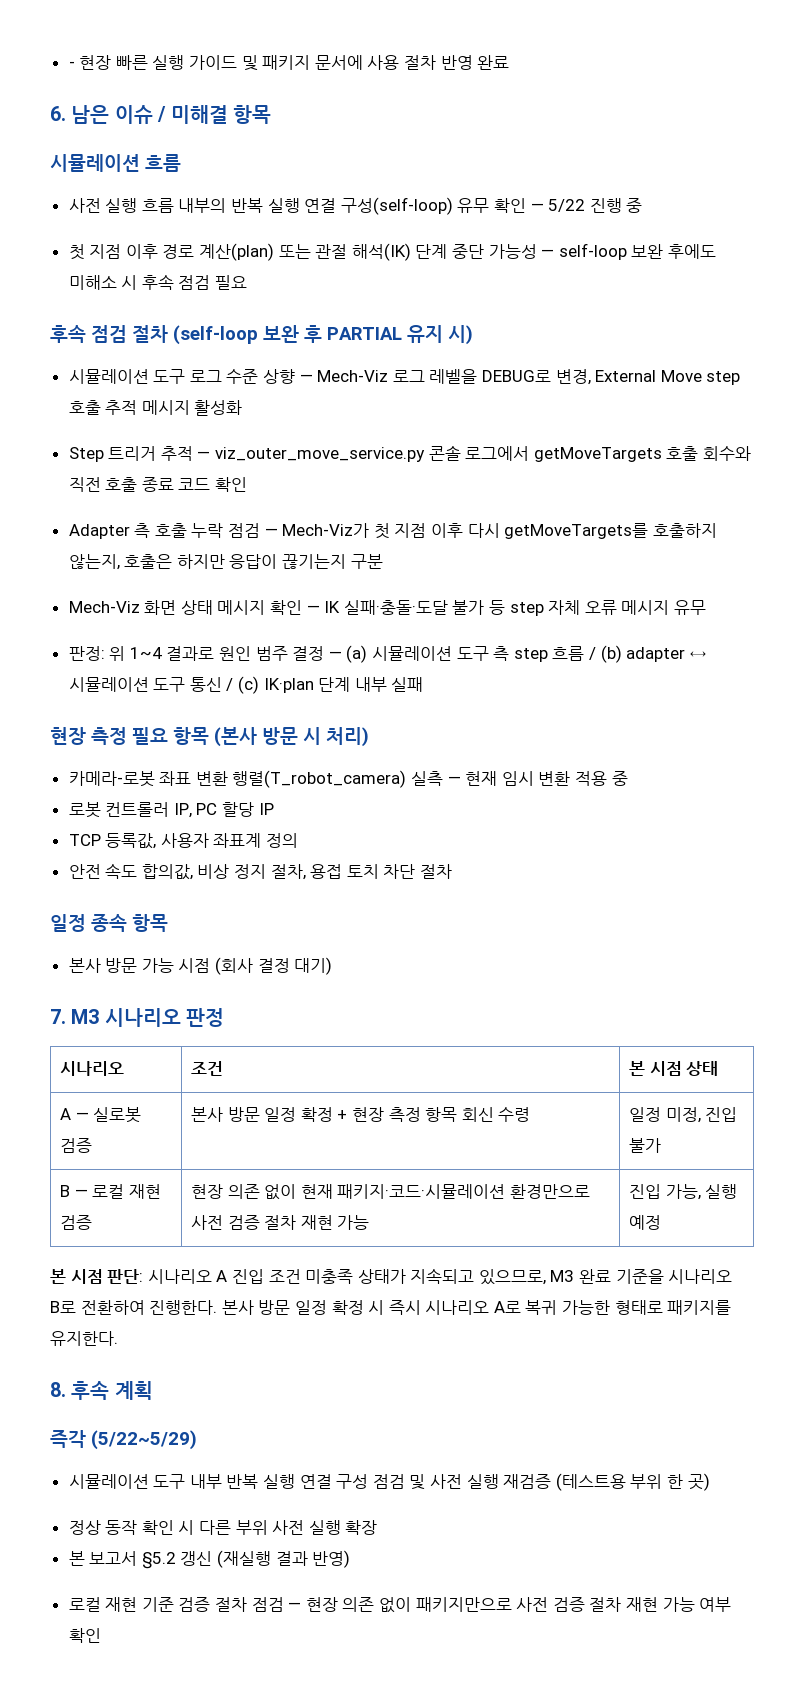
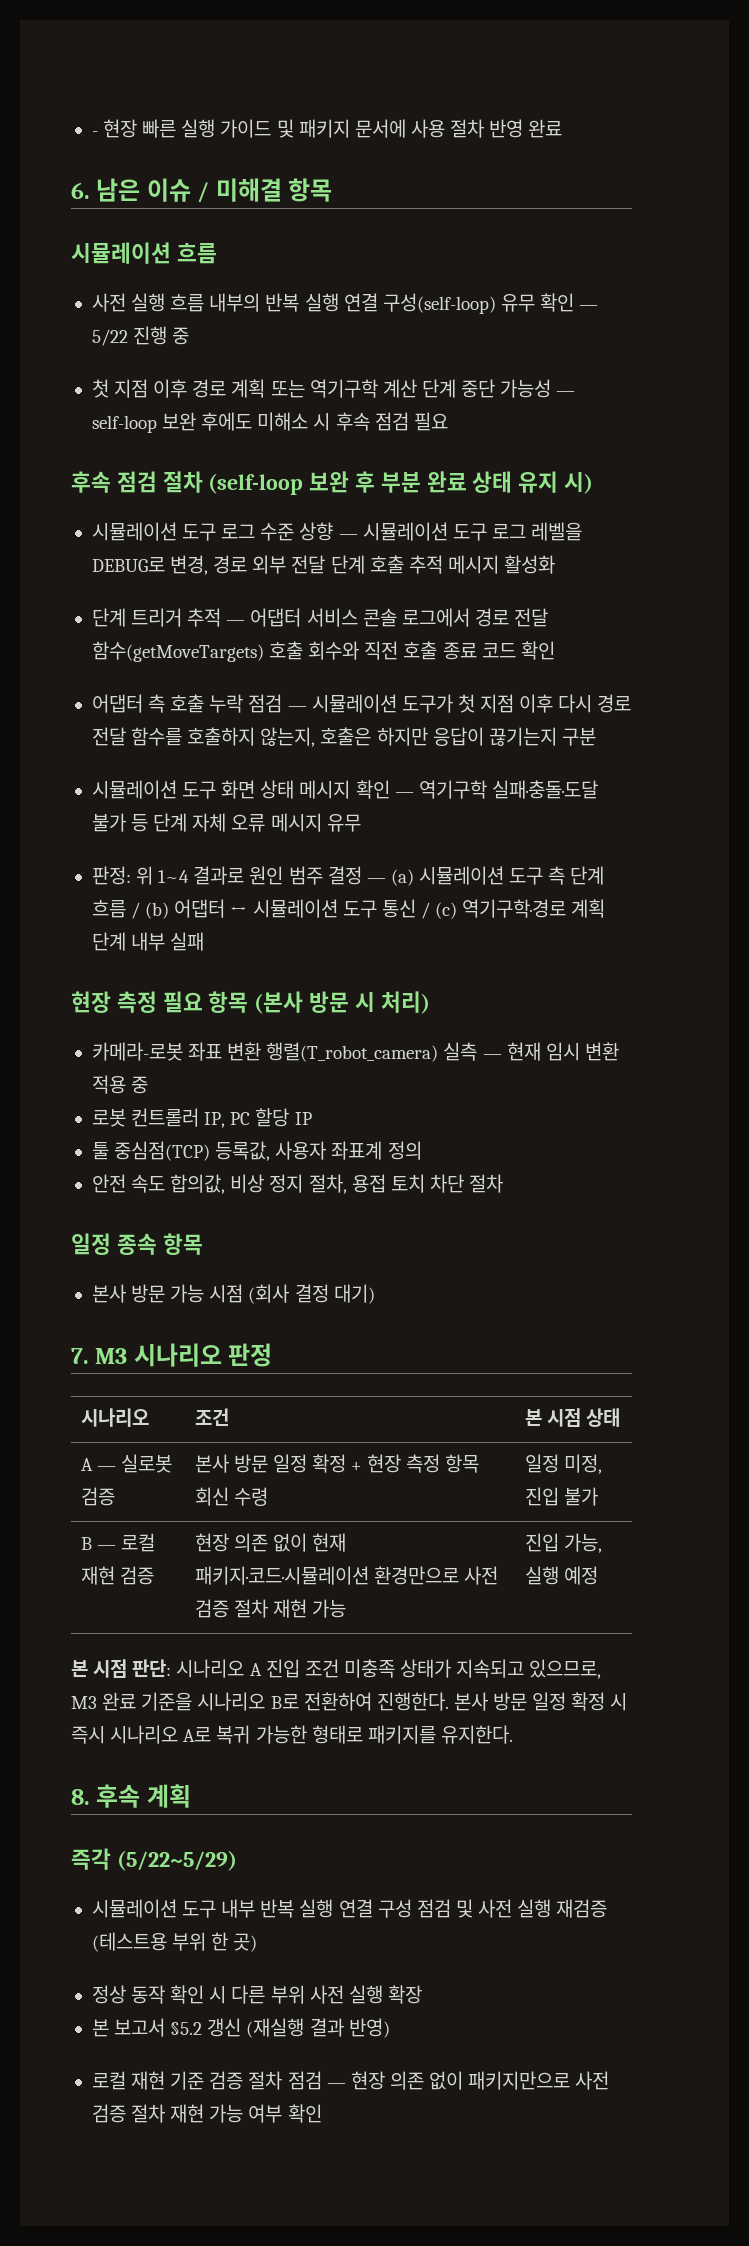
[199,243,411,261] 계산(plan) 또는 관절 해석(IK) -> [231,379,417,398] 계획 또는 역기구학 계산
[327,327,402,340] PARTIAL -> [380,471,513,493] 부분 완료 상태
[317,370,389,382] Mech-Viz -> [362,522,487,541] 시뮬레이션 도구
[595,370,741,385] External Move step -> [213,555,365,574] 경로 외부 전달 단계
[68,447,104,462] Step -> [91,608,126,627] 단계
[215,445,662,462] viz_outer_move_service.py 콘솔 로그에서 getMoveTargets -> [250,608,549,627] [91,641,264,662] 어댑터 서비스 콘솔 로그에서 경로 전달 함수(getMoveTargets)
[68,524,130,539] Adapter -> [91,694,143,713] 어댑터
[282,523,370,538] Mech-Viz가 -> [311,694,453,713] 시뮬레이션 도구가
[504,523,649,539] getMoveTargets를 -> [597,694,632,713] [91,727,183,746] 경로 전달 함수를
[68,601,140,613] Mech-Viz -> [91,780,217,799] 시뮬레이션 도구
[324,601,341,613] IK -> [418,780,487,799] 역기구학
[509,602,544,616] step -> [153,813,188,832] 단계
[513,648,548,662] step -> [570,866,605,885] 단계
[626,647,686,662] adapter -> [174,899,226,918] 어댑터
[263,678,314,693] IK·plan -> [462,899,606,918] 역기구학·경로 계획
[68,834,101,846] TCP -> [91,1141,211,1161] 툴 중심점(TCP)

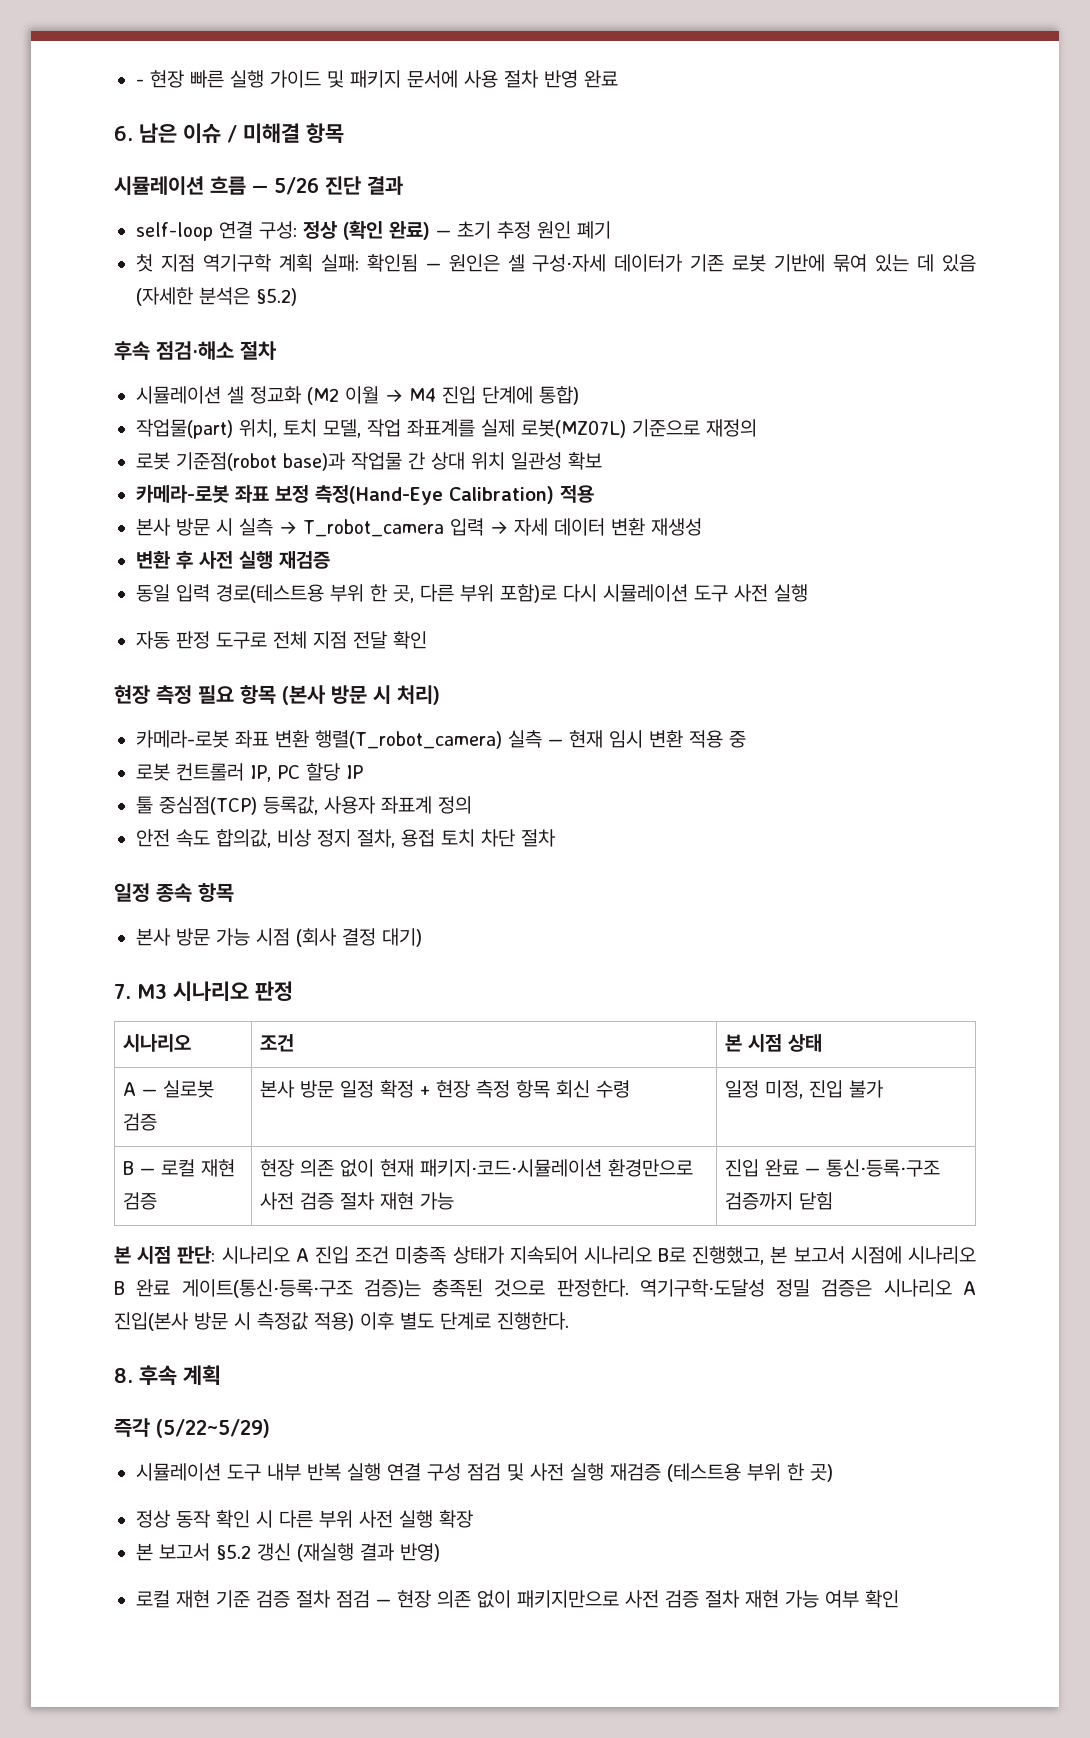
[91,293,599,314] [91,326,190,346] [91,379,576,398] [91,412,448,433] [71,471,594,495] [91,522,583,541] [91,555,556,575] [91,608,549,627] [91,641,555,662] [91,694,632,713] [91,727,596,747] [91,780,598,799] [91,813,361,832] [91,866,605,886] [91,899,606,919] [91,932,205,951] // 사전 실행 흐름 내부의 반복 실행 연결 구성(self-loop) 유무 확인 — 5/22 진행 중 // 첫 지점 이후 경로 계획 또는 역기구학 계산 단계 중단 가능성 — self-loop 보완 후에도 미해소 시 후속 점검 필요 // 후속 점검 절차 (self-loop 보완 후 부분 완료 상태 유지 시) // 시뮬레이션 도구 로그 수준 상향 — 시뮬레이션 도구 로그 레벨을 DEBUG로 변경, 경로 외부 전달 단계 호출 추적 메시지 활성화 // 단계 트리거 추적 — 어댑터 서비스 콘솔 로그에서 경로 전달 함수(getMoveTargets) 호출 회수와 직전 호출 종료 코드 확인 // 어댑터 측 호출 누락 점검 — 시뮬레이션 도구가 첫 지점 이후 다시 경로 전달 함수를 호출하지 않는지, 호출은 하지만 응답이 끊기는지 구분 // 시뮬레이션 도구 화면 상태 메시지 확인 — 역기구학 실패·충돌·도달 불가 등 단계 자체 오류 메시지 유무 // 판정: 위 1~4 결과로 원인 범주 결정 — (a) 시뮬레이션 도구 측 단계 흐름 / (b) 어댑터 ↔ 시뮬레이션 도구 통신 / (c) 역기구학·경로 계획 단계 내부 실패 -> [252,176,403,195] [136,220,611,241] [136,254,977,272] [136,287,297,306] [114,341,277,360] [136,386,579,405] [136,419,757,439] [136,452,602,471] [136,485,594,505] [136,518,702,537] [136,550,330,569] [136,584,808,603] [136,631,427,649] — 5/26 진단 결과 // self-loop 연결 구성: 정상 (확인 완료) — 초기 추정 원인 폐기 // 첫 지점 역기구학 계획 실패: 확인됨 — 원인은 셀 구성·자세 데이터가 기존 로봇 기반에 묶여 있는 데 있음 (자세한 분석은 §5.2) // 후속 점검·해소 절차 // 시뮬레이션 셀 정교화 (M2 이월 → M4 진입 단계에 통합) // 작업물(part) 위치, 토치 모델, 작업 좌표계를 실제 로봇(MZ07L) 기준으로 재정의 // 로봇 기준점(robot base)과 작업물 간 상대 위치 일관성 확보 // 카메라-로봇 좌표 보정 측정(Hand-Eye Calibration) 적용 // 본사 방문 시 실측 → T_robot_camera 입력 → 자세 데이터 변환 재생성 // 변환 후 사전 실행 재검증 // 동일 입력 경로(테스트용 부위 한 곳, 다른 부위 포함)로 다시 시뮬레이션 도구 사전 실행 // 자동 판정 도구로 전체 지점 전달 확인
[563,1533,602,1553] [524,1566,598,1585] 가능, 실행 예정 -> [765,1159,941,1177] [725,1192,834,1210] 완료 — 통신·등록·구조 검증까지 닫힘
[456,1659,602,1679] [71,1692,628,1711] [71,1725,513,1744] 지속되고 있으므로, M3 완료 기준을 시나리오 B로 전환하여 진행한다. 본사 방문 일정 확정 시 즉시 시나리오 A로 복귀 가능한 형태로 패키지를 유지한다. -> [509,1246,976,1265] [114,1279,976,1298] [114,1312,569,1331] 지속되어 시나리오 B로 진행했고, 본 보고서 시점에 시나리오 B 완료 게이트(통신·등록·구조 검증)는 충족된 것으로 판정한다. 역기구학·도달성 정밀 검증은 시나리오 A 진입(본사 방문 시 측정값 적용) 이후 별도 단계로 진행한다.

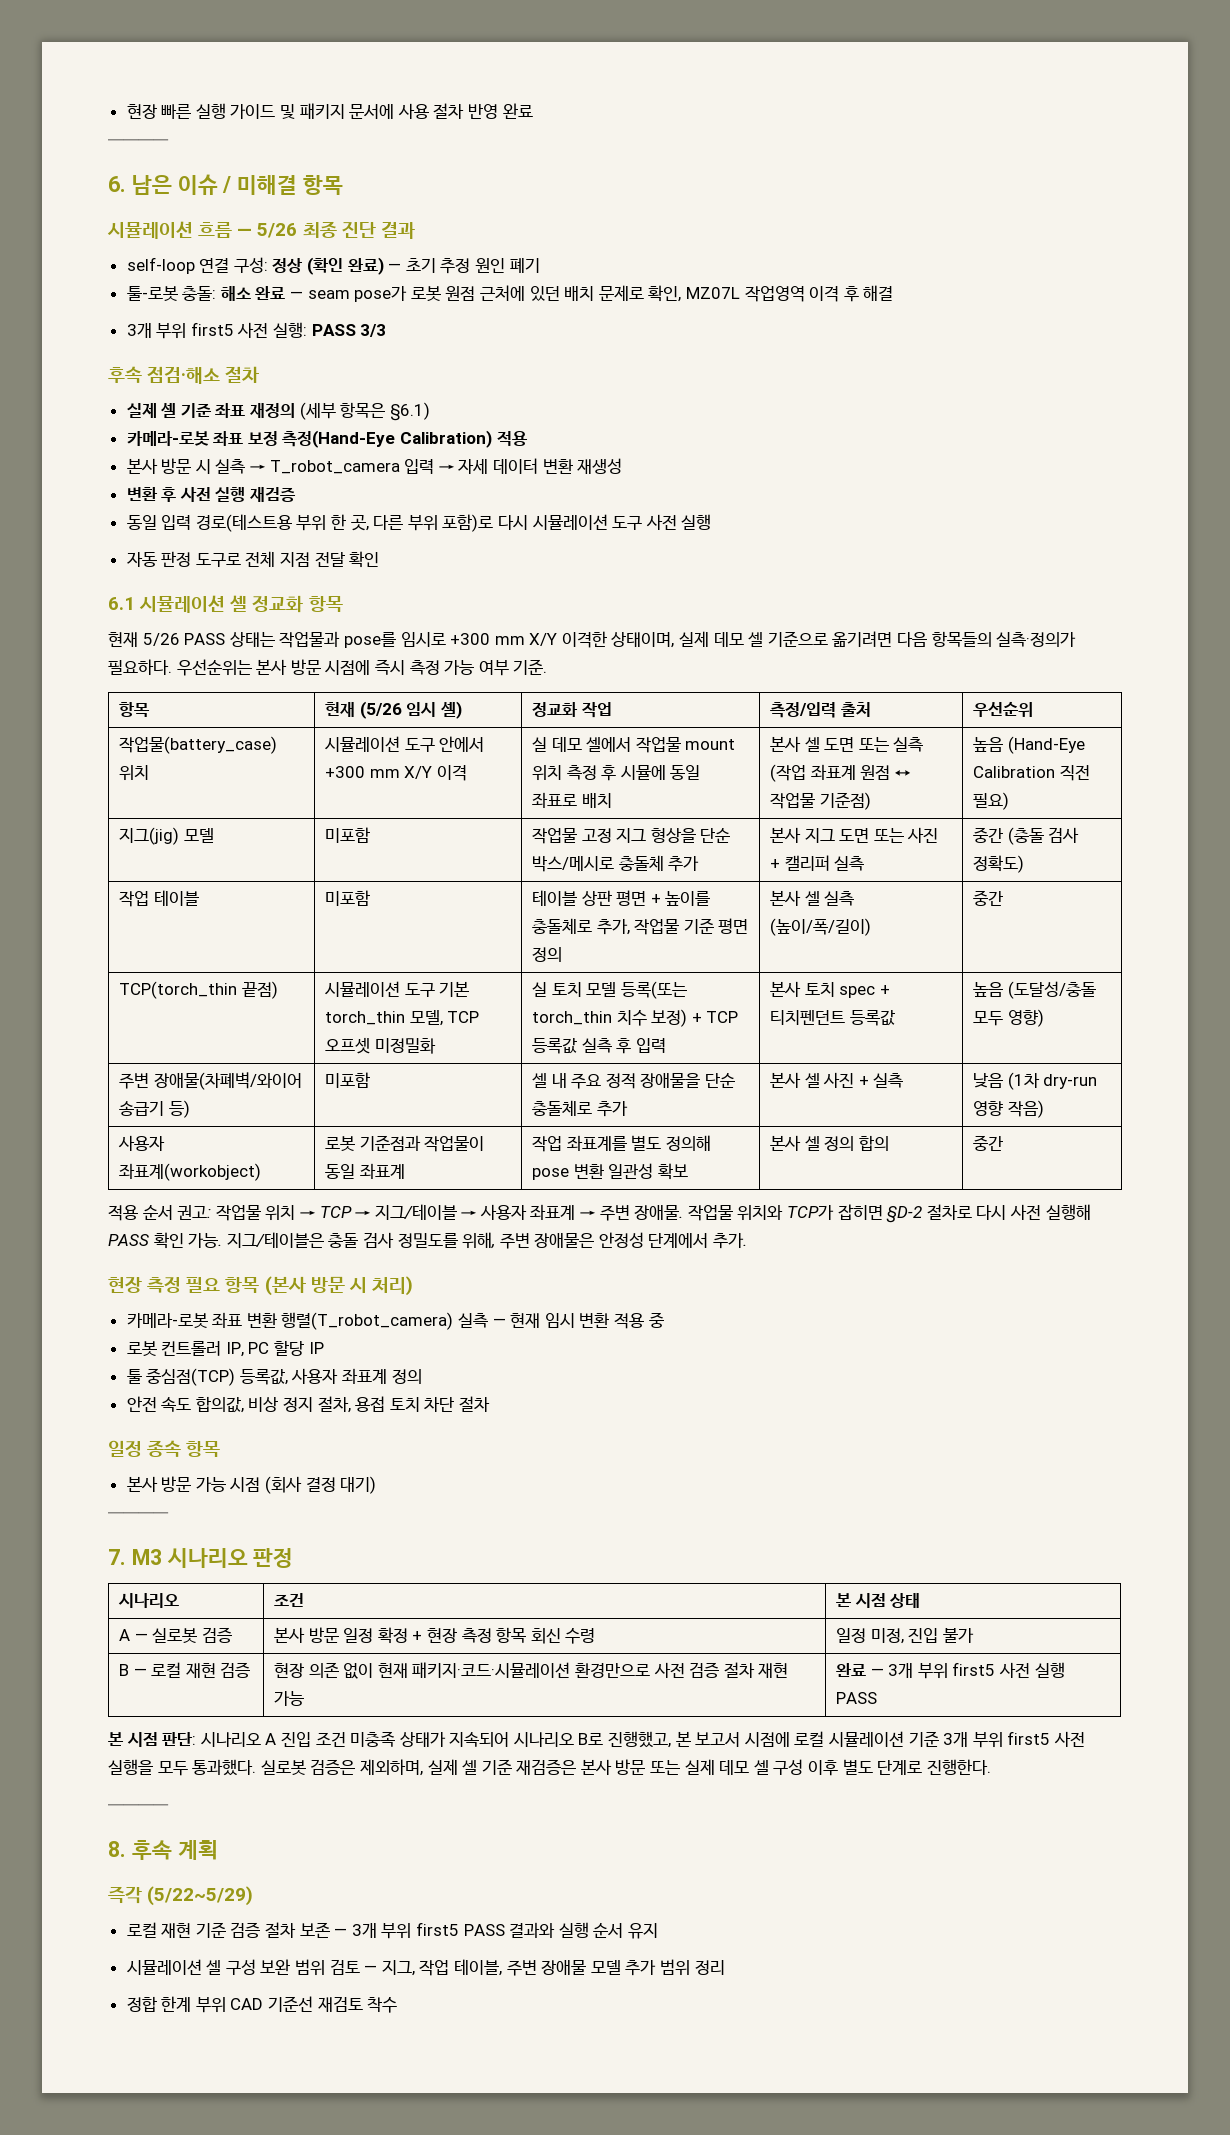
[136,79,144,86] - -> (126, 111) none
(618, 79) none -> [108,139,169,145] // ────
(319, 186) none -> [302,221,337,238] 최종
[136,254,977,272] [136,287,297,306] [114,341,277,360] [136,386,579,405] [136,419,757,439] [136,452,602,471] 첫 지점 역기구학 계획 실패: 확인됨 — 원인은 셀 구성·자세 데이터가 기존 로봇 기반에 묶여 있는 데 있음 (자세한 분석은 §5.2) // 후속 점검·해소 절차 // 시뮬레이션 셀 정교화 (M2 이월 → M4 진입 단계에 통합) // 작업물(part) 위치, 토치 모델, 작업 좌표계를 실제 로봇(MZ07L) 기준으로 재정의 // 로봇 기준점(robot base)과 작업물 간 상대 위치 일관성 확보 -> [126,285,894,302] [126,322,387,339] [108,366,260,384] [126,402,430,421] 툴-로봇 충돌: 해소 완료 — seam pose가 로봇 원점 근처에 있던 배치 문제로 확인, MZ07L 작업영역 이격 후 해결 // 3개 부위 first5 사전 실행: PASS 3/3 // 후속 점검·해소 절차 // 실제 셀 기준 좌표 재정의 (세부 항목은 §6.1)
(427, 640) none -> [108,595,343,613] [108,631,1077,648] [108,659,548,676] [118,702,150,717] [324,701,462,719] [531,702,612,718] [769,702,871,718] [972,701,1033,717] [118,736,277,754] [118,765,149,781] [324,736,485,752] [324,765,467,781] [531,737,736,753] [531,765,701,781] [531,792,612,808] [769,736,924,752] [769,764,911,782] [769,792,871,810] [972,736,1085,754] [972,765,1090,781] [972,792,1009,810] [118,827,214,845] [324,827,370,843] [531,828,731,844] [531,855,700,872] [769,827,939,843] [769,855,865,871] [972,827,1080,845] [972,855,1024,873] [118,890,199,907] [324,890,370,906] [531,890,711,906] [531,918,749,935] [531,947,562,962] [769,890,855,906] [769,918,871,936] [972,890,1003,906] [118,981,278,999] [324,981,470,997] [324,1010,480,1026] [324,1037,436,1054] [531,981,687,999] [531,1009,739,1027] [531,1038,666,1054] [769,981,890,998] [769,1010,895,1026] [972,981,1096,999] [972,1009,1044,1027] [118,1072,302,1090] [118,1100,190,1118] [324,1072,370,1088] [531,1073,735,1089] [531,1100,628,1117] [769,1072,904,1088] [972,1072,1098,1090] [972,1100,1044,1118] [117,1135,165,1151] [118,1163,261,1181] [324,1135,485,1152] [324,1163,405,1179] [531,1135,711,1152] [531,1163,688,1180] [769,1135,889,1151] [972,1135,1003,1151] [108,1204,1091,1223] [108,1232,748,1249] // 6.1 시뮬레이션 셀 정교화 항목 // 현재 5/26 PASS 상태는 작업물과 pose를 임시로 +300 mm X/Y 이격한 상태이며, 실제 데모 셀 기준으로 옮기려면 다음 항목들의 실측·정의가 필요하다. 우선순위는 본사 방문 시점에 즉시 측정 가능 여부 기준. // 항목 | 현재 (5/26 임시 셀) | 정교화 작업 | 측정/입력 출처 | 우선순위 // 작업물(battery_case) 위치 | 시뮬레이션 도구 안에서 +300 mm X/Y 이격 | 실 데모 셀에서 작업물 mount 위치 측정 후 시뮬에 동일 좌표로 배치 | 본사 셀 도면 또는 실측 (작업 좌표계 원점 ↔ 작업물 기준점) | 높음 (Hand-Eye Calibration 직전 필요) // 지그(jig) 모델 | 미포함 | 작업물 고정 지그 형상을 단순 박스/메시로 충돌체 추가 | 본사 지그 도면 또는 사진 + 캘리퍼 실측 | 중간 (충돌 검사 정확도) // 작업 테이블 | 미포함 | 테이블 상판 평면 + 높이를 충돌체로 추가, 작업물 기준 평면 정의 | 본사 셀 실측 (높이/폭/길이) | 중간 // TCP(torch_thin 끝점) | 시뮬레이션 도구 기본 torch_thin 모델, TCP 오프셋 미정밀화 | 실 토치 모델 등록(또는 torch_thin 치수 보정) + TCP 등록값 실측 후 입력 | 본사 토치 spec + 티치펜던트 등록값 | 높음 (도달성/충돌 모두 영향) // 주변 장애물(차폐벽/와이어 송급기 등) | 미포함 | 셀 내 주요 정적 장애물을 단순 충돌체로 추가 | 본사 셀 사진 + 실측 | 낮음 (1차 dry-run 영향 작음) // 사용자 좌표계(workobject) | 로봇 기준점과 작업물이 동일 좌표계 | 작업 좌표계를 별도 정의해 pose 변환 일관성 확보 | 본사 셀 정의 합의 | 중간 // 적용 순서 권고: 작업물 위치 → TCP → 지그/테이블 → 사용자 좌표계 → 주변 장애물. 작업물 위치와 TCP가 잡히면 §D-2 절차로 다시 사전 실행해 PASS 확인 가능. 지그/테이블은 충돌 검사 정밀도를 위해, 주변 장애물은 안정성 단계에서 추가.
(422, 937) none -> [108,1512,169,1518] // ────
[725,1159,941,1177] [725,1192,834,1210] 진입 완료 — 통신·등록·구조 검증까지 닫힘 -> [835,1662,1065,1679] [835,1692,877,1704] 완료 — 3개 부위 first5 사전 실행 PASS
[908,1246,976,1264] [114,1279,976,1298] [114,1312,354,1331] 시나리오 B 완료 게이트(통신·등록·구조 검증)는 충족된 것으로 판정한다. 역기구학·도달성 정밀 검증은 시나리오 A 진입(본사 방문 시 측정값 적용) -> [794,1731,1085,1748] [108,1759,804,1776] 로컬 시뮬레이션 기준 3개 부위 first5 사전 실행을 모두 통과했다. 실로봇 검증은 제외하며, 실제 셀 기준 재검증은 본사 방문 또는 실제 데모 셀 구성
(569, 1321) none -> [108,1804,169,1810] // ────
[136,1463,833,1482] [136,1510,473,1528] [136,1543,440,1562] // 시뮬레이션 도구 내부 반복 실행 연결 구성 점검 및 사전 실행 재검증 (테스트용 부위 한 곳) // 정상 동작 확인 시 다른 부위 사전 실행 확장 // 본 보고서 §5.2 갱신 (재실행 결과 반영) -> (254, 1896) none
[336,1590,899,1608] 점검 — 현장 의존 없이 패키지만으로 사전 검증 절차 재현 가능 여부 확인 -> [299,1922,658,1939] [126,1959,725,1976] [126,1996,398,2013] 보존 — 3개 부위 first5 PASS 결과와 실행 순서 유지 // 시뮬레이션 셀 구성 보완 범위 검토 — 지그, 작업 테이블, 주변 장애물 모델 추가 범위 정리 // 정합 한계 부위 CAD 기준선 재검토 착수

